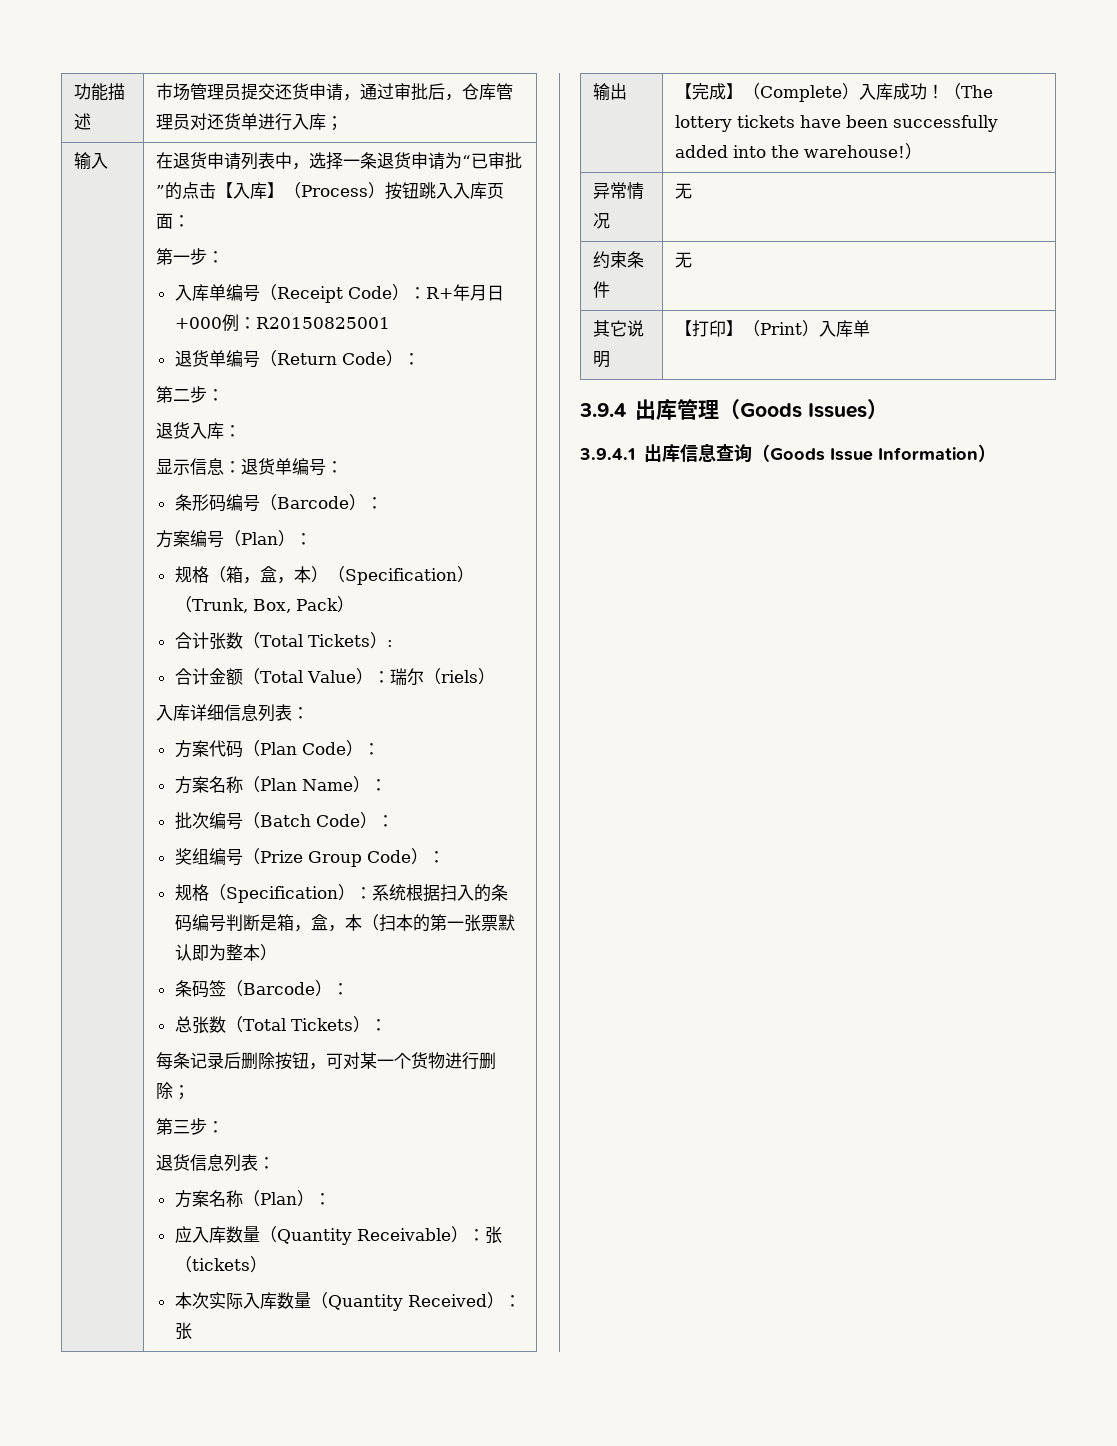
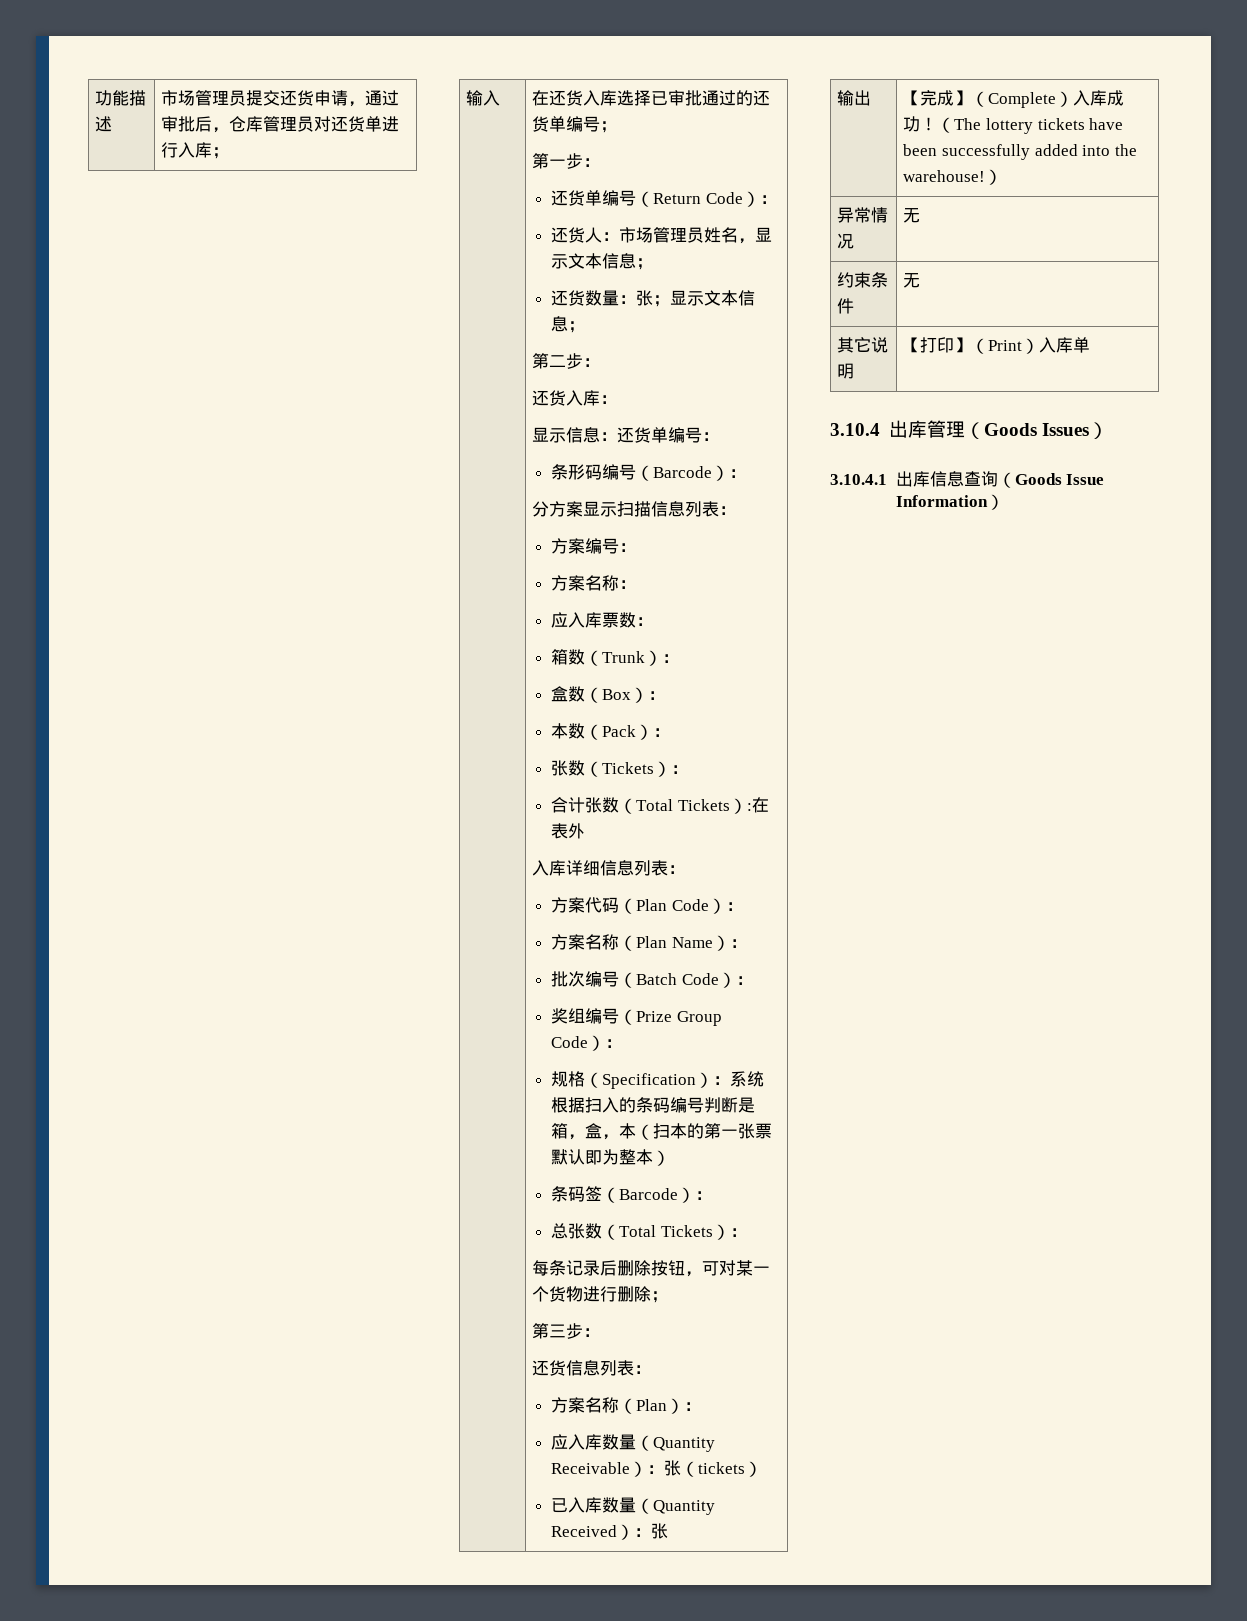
[173,152,523,170] [156,182,505,200] [156,213,191,229] [156,248,225,265] [174,284,504,303] [174,314,390,332] [174,350,192,367] 退货申请列表中，选择一条退货申请为“已审批”的点击【入库】（Process）按钮跳入入库页面： // 第一步： // 入库单编号（Receipt Code）：R+年月日+000例：R20150825001 // 退 -> [549,90,771,106] [532,116,618,133] [532,153,601,169] [551,190,569,206] 还货入库选择已审批通过的还货单编号； // 第一步： // 还
(420, 359) none -> [551,227,773,244] [551,253,654,270] [551,290,756,307] [551,316,586,333] // 还货人：市场管理员姓名，显示文本信息； // 还货数量：张；显示文本信息；
[156,422,174,439] 退 -> [532,390,550,406] 还
[241,458,259,475] 退 -> [617,427,635,443] 还
[156,530,313,548] [174,566,474,585] [174,596,354,613] 方案编号（Plan）： // 规格（箱，盒，本）（Specification）（Trunk, Box, Pack） -> [532,501,737,517] [551,538,637,554] [551,575,637,591] [551,612,654,628] [551,649,680,666] [551,686,666,703] [551,723,671,740] [551,760,689,777] 分方案显示扫描信息列表： // 方案编号： // 方案名称： // 应入库票数： // 箱数（Trunk）： // 盒数（Box）： // 本数（Pack）： // 张数（Tickets）：
[174,668,495,685] // 合计金额（Total Value）：瑞尔（riels） -> [751,797,769,813] [551,823,586,839] 在表外
[156,1154,174,1171] 退 -> [532,1360,550,1376] 还
[174,1292,243,1310] 本次实际 -> [551,1498,569,1513] 已
[579,403,626,417] 3.9.4 -> [830,423,880,436] 3.10.4
[579,448,635,460] 3.9.4.1 -> [830,474,887,485] 3.10.4.1

